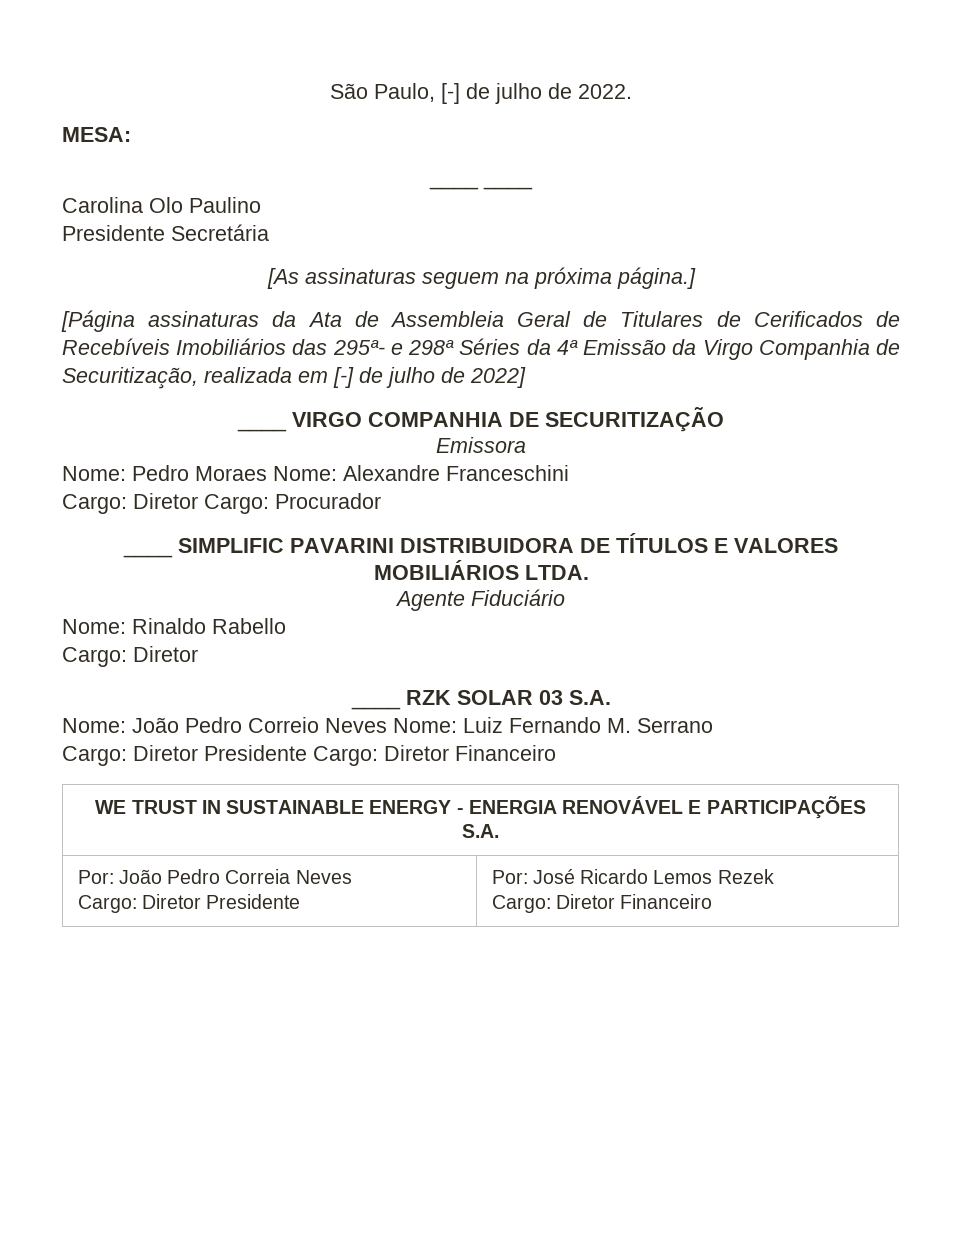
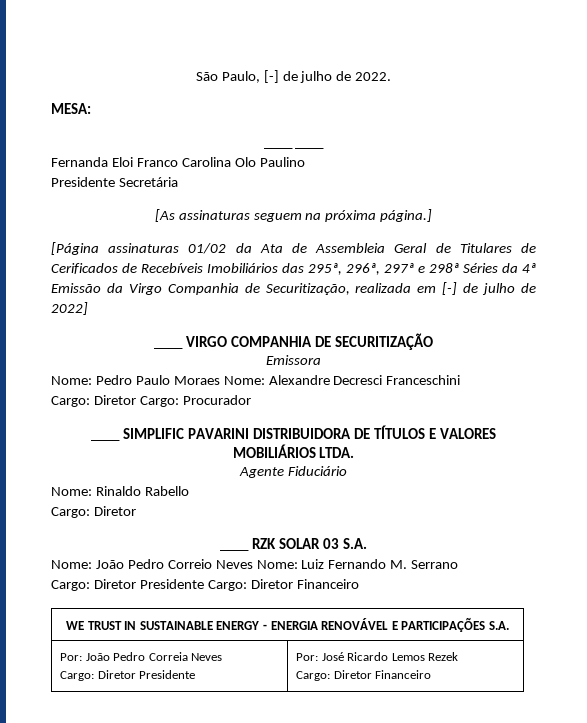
(533, 187) none -> [51,157,178,167] Fernanda Eloi Franco
(260, 319) none -> [188,243,227,254] 01/02
[332,340,385,355] 295ª- -> [308,263,414,275] 295ª, 296ª, 297ª
(189, 473) none -> [135,375,170,385] Paulo
(440, 473) none -> [333,375,383,385] Decresci

